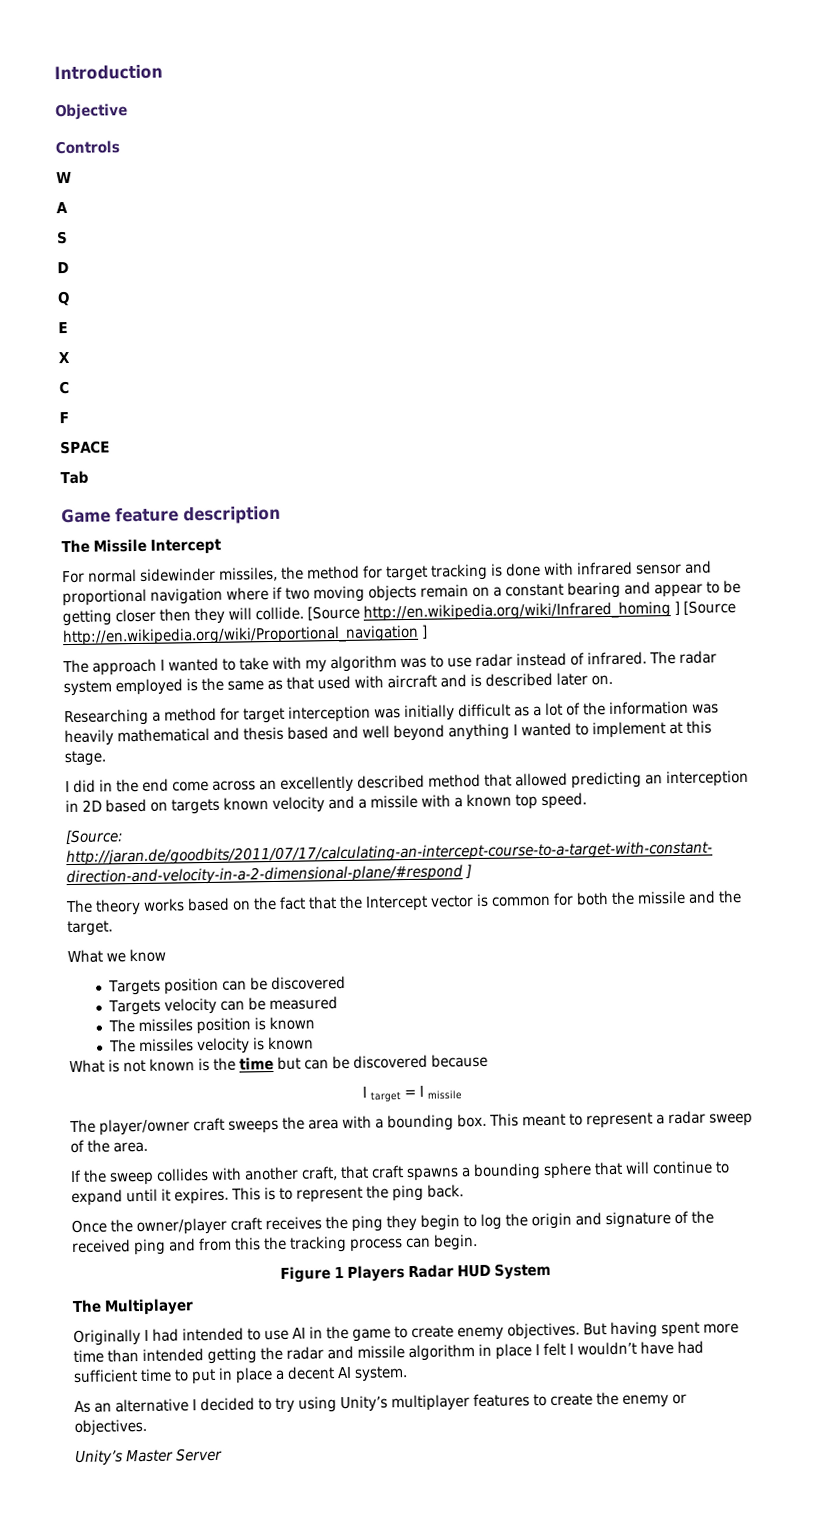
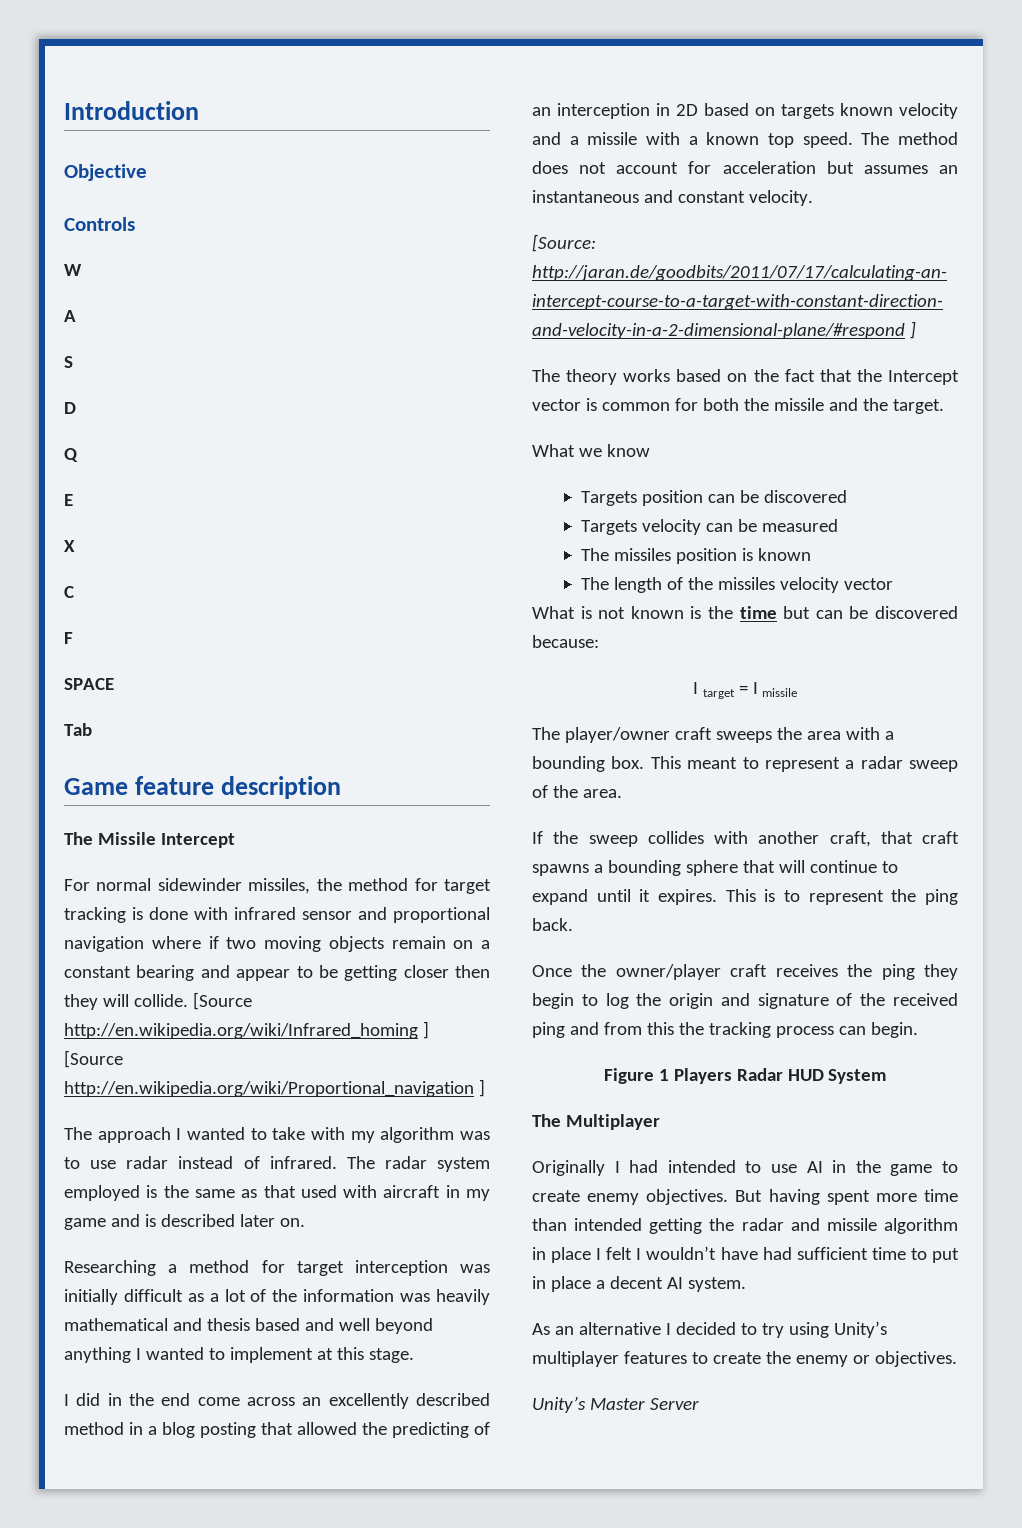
(437, 681) none -> [445,1185,491,1201] [64,1218,106,1230] in my game
[484,771,642,789] that allowed predicting -> [129,1422,490,1438] in a blog posting that allowed the predicting of
(587, 801) none -> [861,132,958,145] [532,161,958,174] [532,190,813,206] The method does not account for acceleration but assumes an instantaneous and constant velocity.
[138,1036,314,1055] missiles velocity is known -> [613,577,893,593] length of the missiles velocity vector
[431,1053,488,1068] because -> [532,635,599,648] because:

